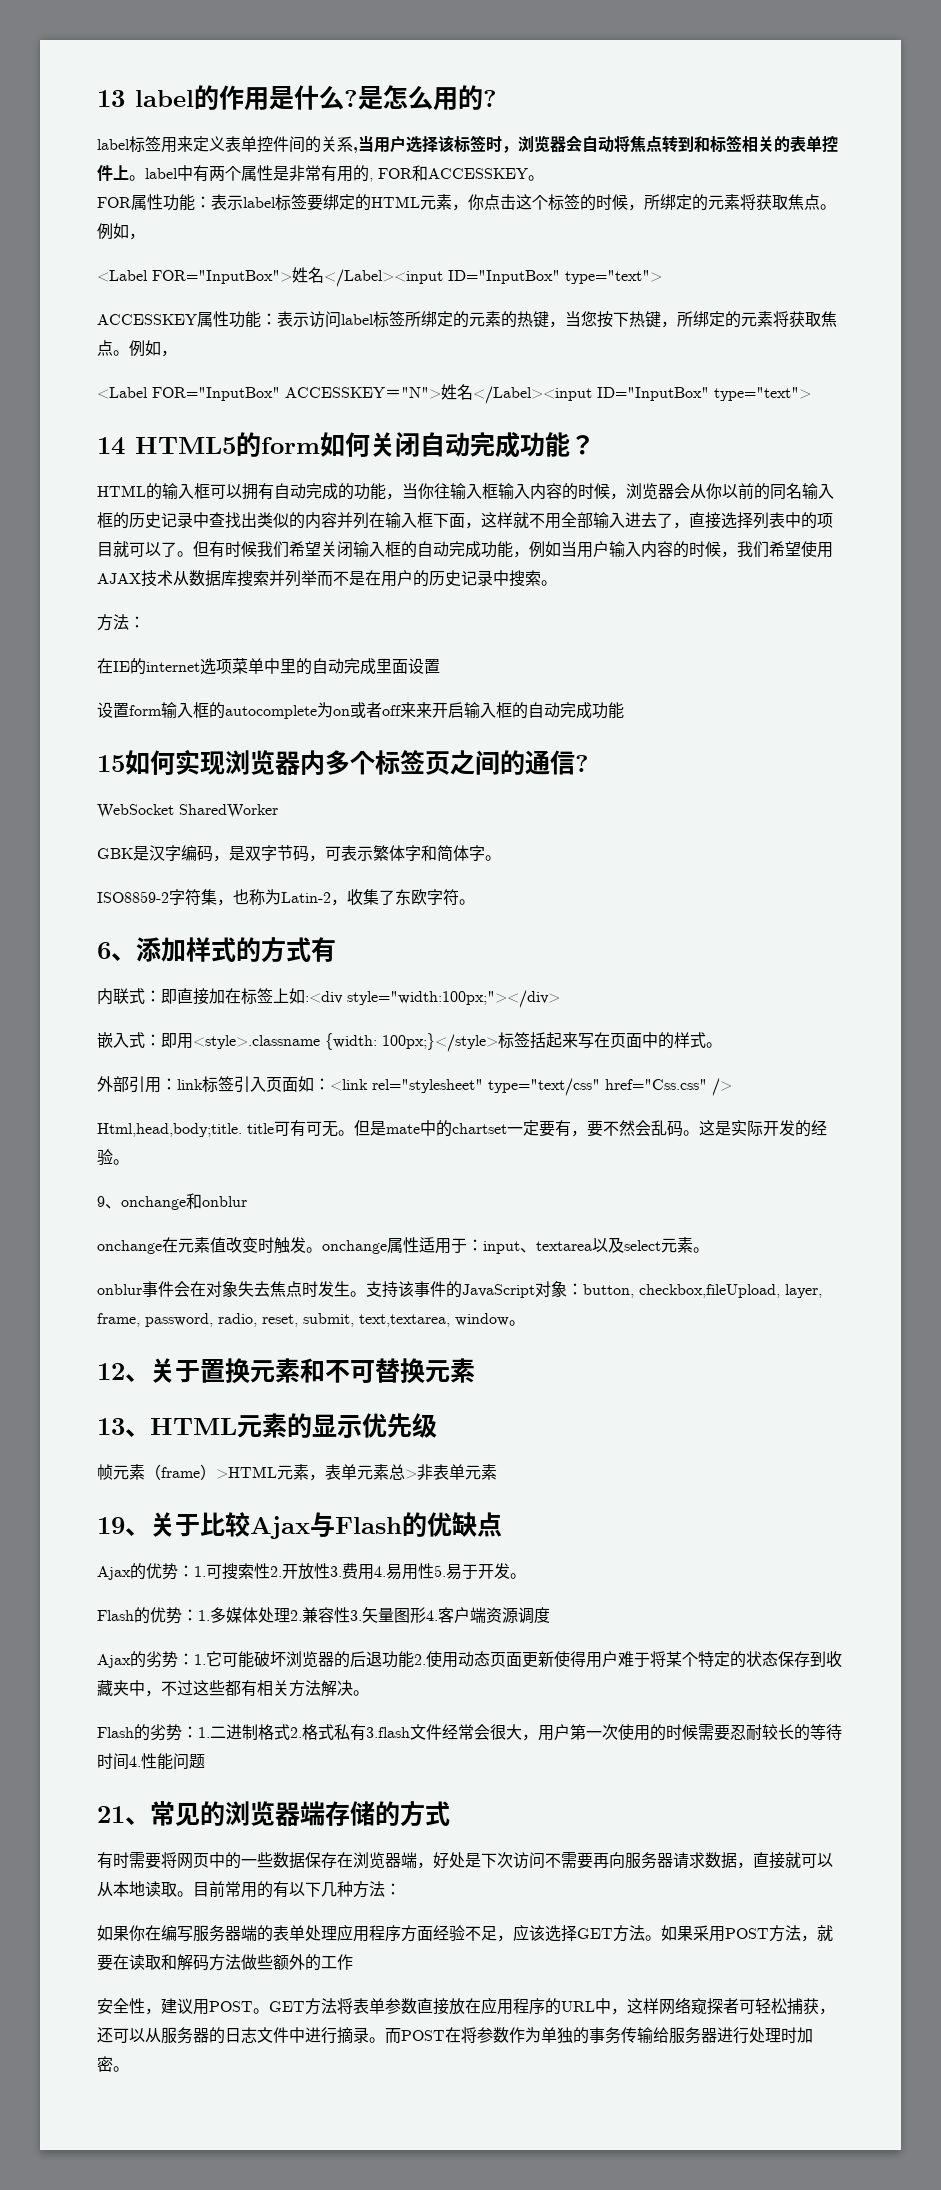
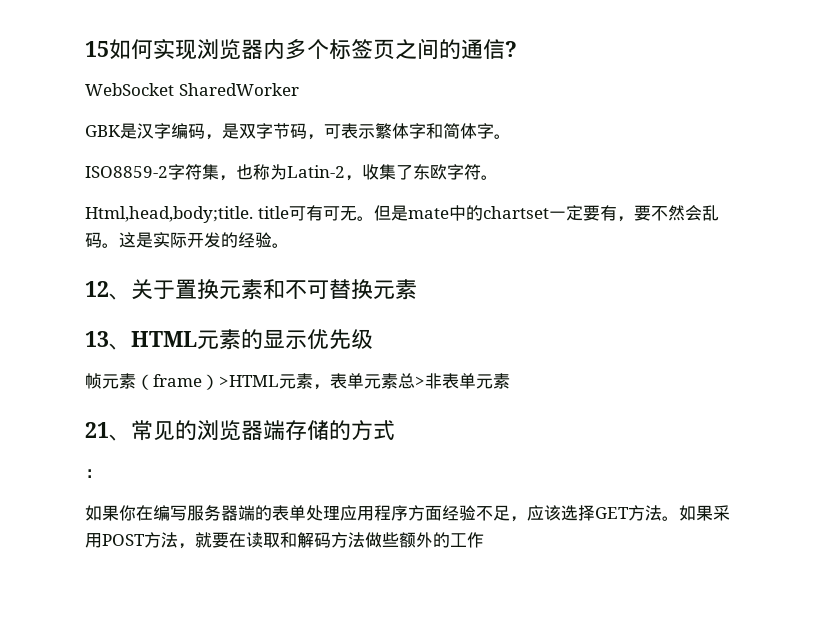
[97,85,497,111] [97,135,838,153] [97,165,544,182] [97,194,836,211] [97,223,145,240] [97,267,662,287] [97,311,837,328] [97,340,177,357] [97,384,811,404] [97,432,595,458] [97,483,834,500] [97,512,833,529] [97,541,833,558] [97,570,557,587] [97,614,145,631] [97,658,440,675] [97,702,624,719] 13 label的作用是什么?是怎么用的? // label标签用来定义表单控件间的关系,当用户选择该标签时，浏览器会自动将焦点转到和标签相关的表单控件上。label中有两个属性是非常有用的, FOR和ACCESSKEY。 // FOR属性功能：表示label标签要绑定的HTML元素，你点击这个标签的时候，所绑定的元素将获取焦点。例如， // <Label FOR="InputBox">姓名</Label><input ID="InputBox" type="text"> // ACCESSKEY属性功能：表示访问label标签所绑定的元素的热键，当您按下热键，所绑定的元素将获取焦点。例如， // <Label FOR="InputBox" ACCESSKEY＝"N">姓名</Label><input ID="InputBox" type="text"> // 14 HTML5的form如何关闭自动完成功能？ // HTML的输入框可以拥有自动完成的功能，当你往输入框输入内容的时候，浏览器会从你以前的同名输入框的历史记录中查找出类似的内容并列在输入框下面，这样就不用全部输入进去了，直接选择列表中的项目就可以了。但有时候我们希望关闭输入框的自动完成功能，例如当用户输入内容的时候，我们希望使用AJAX技术从数据库搜索并列举而不是在用户的历史记录中搜索。 // 方法： // 在IE的internet选项菜单中里的自动完成里面设置 // 设置form输入框的autocomplete为on或者off来来开启输入框的自动完成功能 // -> (85, 49) none
[97,937,336,963] [97,988,560,1008] [97,1032,722,1052] [97,1076,732,1096] // 6、添加样式的方式有 // 内联式：即直接加在标签上如:<div style="width:100px;"></div> // 嵌入式：即用<style>.classname {width: 100px;}</style>标签括起来写在页面中的样式。 // 外部引用：link标签引入页面如：<link rel="stylesheet" type="text/css" href="Css.css" /> -> (498, 177) none
[97,1193,247,1210] [97,1237,709,1254] [97,1281,822,1298] [97,1313,525,1327] // 9、onchange和onblur // onchange在元素值改变时触发。onchange属性适用于：input、textarea以及select元素。 // onblur事件会在对象失去焦点时发生。支持该事件的JavaScript对象：button, checkbox,fileUpload, layer, frame, password, radio, reset, submit, text,textarea, window。 -> (289, 245) none
[97,1512,502,1539] [97,1563,526,1580] [97,1607,550,1624] [97,1651,842,1668] [97,1680,369,1697] [97,1724,842,1741] [97,1753,205,1770] // 19、关于比较Ajax与Flash的优缺点 // Ajax的优势：1.可搜索性2.开放性3.费用4.易用性5.易于开发。 // Flash的优势：1.多媒体处理2.兼容性3.矢量图形4.客户端资源调度 // Ajax的劣势：1.它可能破坏浏览器的后退功能2.使用动态页面更新使得用户难于将某个特定的状态保存到收藏夹中，不过这些都有相关方法解决。 // Flash的劣势：1.二进制格式2.格式私有3.flash文件经常会很大，用户第一次使用的时候需要忍耐较长的等待时间4.性能问题 -> (510, 381) none
[97,1852,833,1869] [97,1881,385,1898] 有时需要将网页中的一些数据保存在浏览器端，好处是下次访问不需要再向服务器请求数据，直接就可以从本地读取。目前常用的有以下几种方法 -> (395, 430) none
[97,1997,835,2015] [97,2027,813,2044] [97,2056,129,2072] // 安全性，建议用POST。GET方法将表单参数直接放在应用程序的URL中，这样网络窥探者可轻松捕获，还可以从服务器的日志文件中进行摘录。而POST在将参数作为单独的事务传输给服务器进行处理时加密。 -> (484, 540) none

